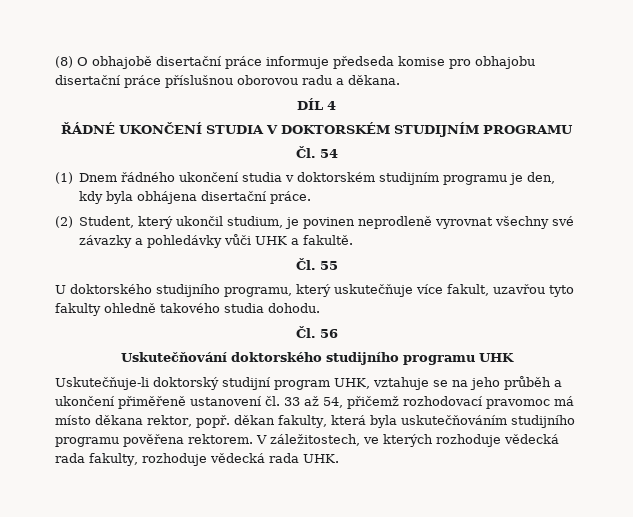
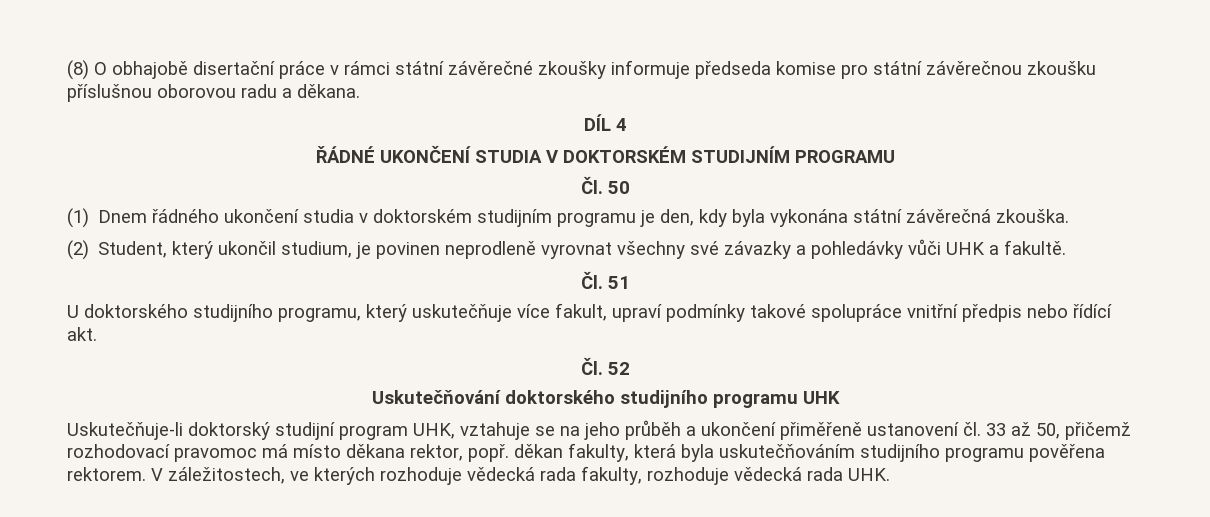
(262, 62) none -> [330,61,606,79] v rámci státní závěrečné zkoušky
[475,56,535,69] [55,75,161,88] obhajobu disertační práce -> [873,61,1096,75] státní závěrečnou zkoušku
[319,149,338,158] 54 -> [607,181,630,194] 50
[137,191,312,204] obhájena disertační práce. -> [770,209,1070,227] vykonána státní závěrečná zkouška.
[319,261,338,270] 55 -> [607,276,630,289] 51
[493,284,574,297] [55,303,320,316] [295,326,338,338] uzavřou tyto fakulty ohledně takového studia dohodu. // Čl. 56 -> [612,304,1112,322] [67,327,97,341] [580,357,630,375] upraví podmínky takové spolupráce vnitřní předpis nebo řídící akt. // Čl. 52
[323,397,343,408] 54, -> [1036,423,1060,439] 50,

